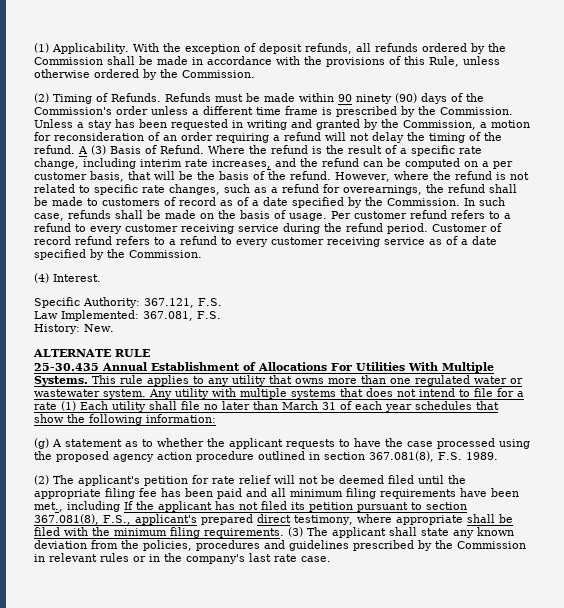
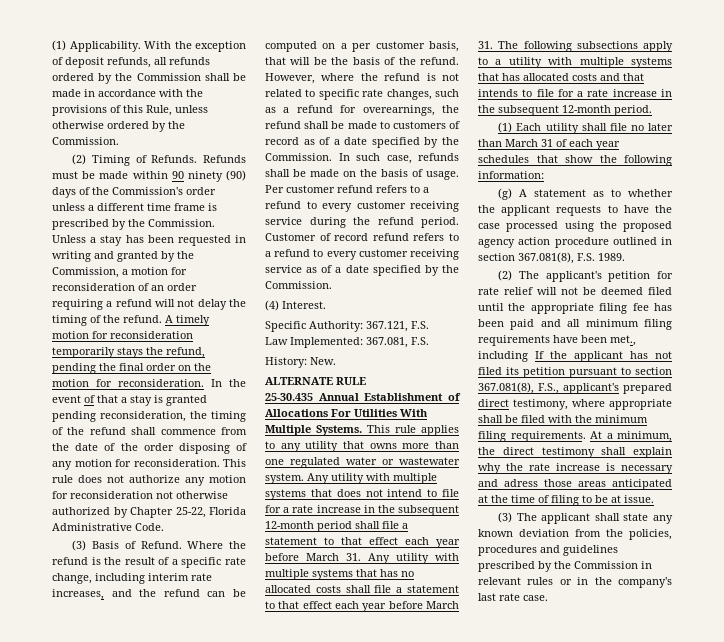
(88, 150) none -> [176,315,210,326] [52,331,193,339] [52,347,205,358] [52,363,211,374] [52,379,246,387] [52,395,207,406] [52,411,246,422] [52,427,248,435] [52,443,247,454] [52,459,246,470] [52,475,246,486] [52,491,228,499] [52,507,246,518] [52,523,164,531] timely motion for reconsideration temporarily stays the refund, pending the final order on the motion for reconsideration. In the event of that a stay is granted pending reconsideration, the timing of the refund shall commence from the date of the order disposing of any motion for reconsideration. This rule does not authorize any motion for reconsideration not otherwise authorized by Chapter 25-22, Florida Administrative Code. //
(57, 406) none -> [316,505,459,516] [265,521,408,532] [265,537,460,548] [265,553,459,564] [265,569,414,580] [265,585,459,593] [265,601,459,612] [478,41,673,52] [478,57,672,68] [478,73,644,81] [478,89,672,97] [478,105,652,116] increase in the subsequent 12-month period shall file a statement to that effect each year before March 31. Any utility with multiple systems that has no allocated costs shall file a statement to that effect each year before March 31. The following subsections apply to a utility with multiple systems that has allocated costs and that intends to file for a rate increase in the subsequent 12-month period. //
(284, 533) none -> [590,431,672,442] [478,447,672,458] [478,463,673,474] [478,479,672,490] [478,495,654,506] At a minimum, the direct testimony shall explain why the rate increase is necessary and adress those areas anticipated at the time of filing to be at issue. //

